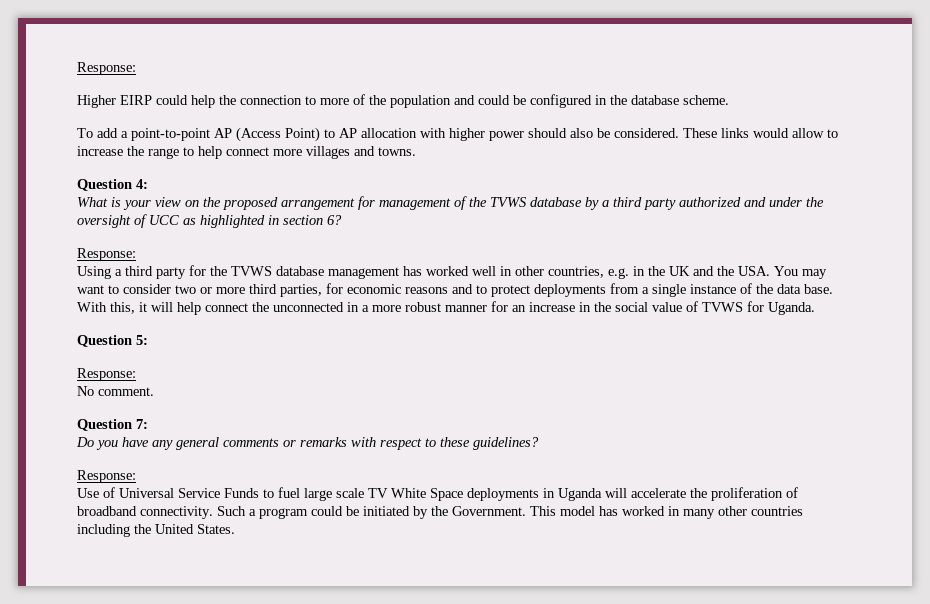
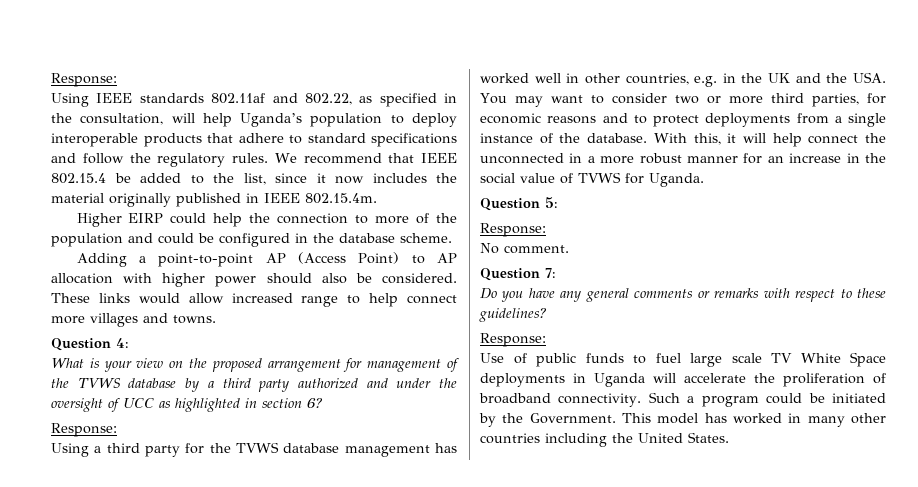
[77,62,136,75] Response: -> [51,73,117,87] [51,93,457,107] [51,113,457,127] [51,133,457,147] [51,153,457,167] [51,173,457,185] [51,193,377,207] Response: // Using IEEE standards 802.11af and 802.22, as specified in the consultation, will help Uganda’s population to deploy interoperable products that adhere to standard specifications and follow the regulatory rules. We recommend that IEEE 802.15.4 be added to the list, since it now includes the material originally published in IEEE 802.15.4m.
[77,128,118,138] To add -> [76,253,127,267] Adding
[827,129,838,138] [77,146,144,156] to increase the -> [231,293,293,303] increased
[777,284,833,294] data base. -> [587,133,648,143] database.
[119,488,259,498] Universal Service Funds -> [536,353,624,367] public funds

